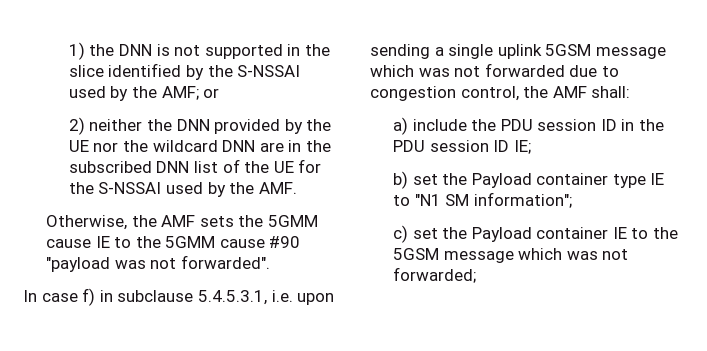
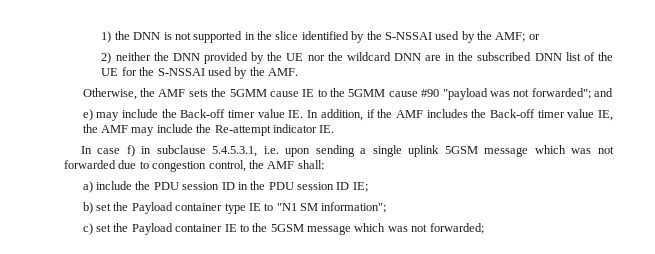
[180,255,270,269] forwarded". -> [531,88,614,99] [82,109,613,121] [82,124,335,136] forwarded"; and // e) may include the Back-off timer value IE. In addition, if the AMF includes the Back-off timer value IE, the AMF may include the Re-attempt indicator IE.

